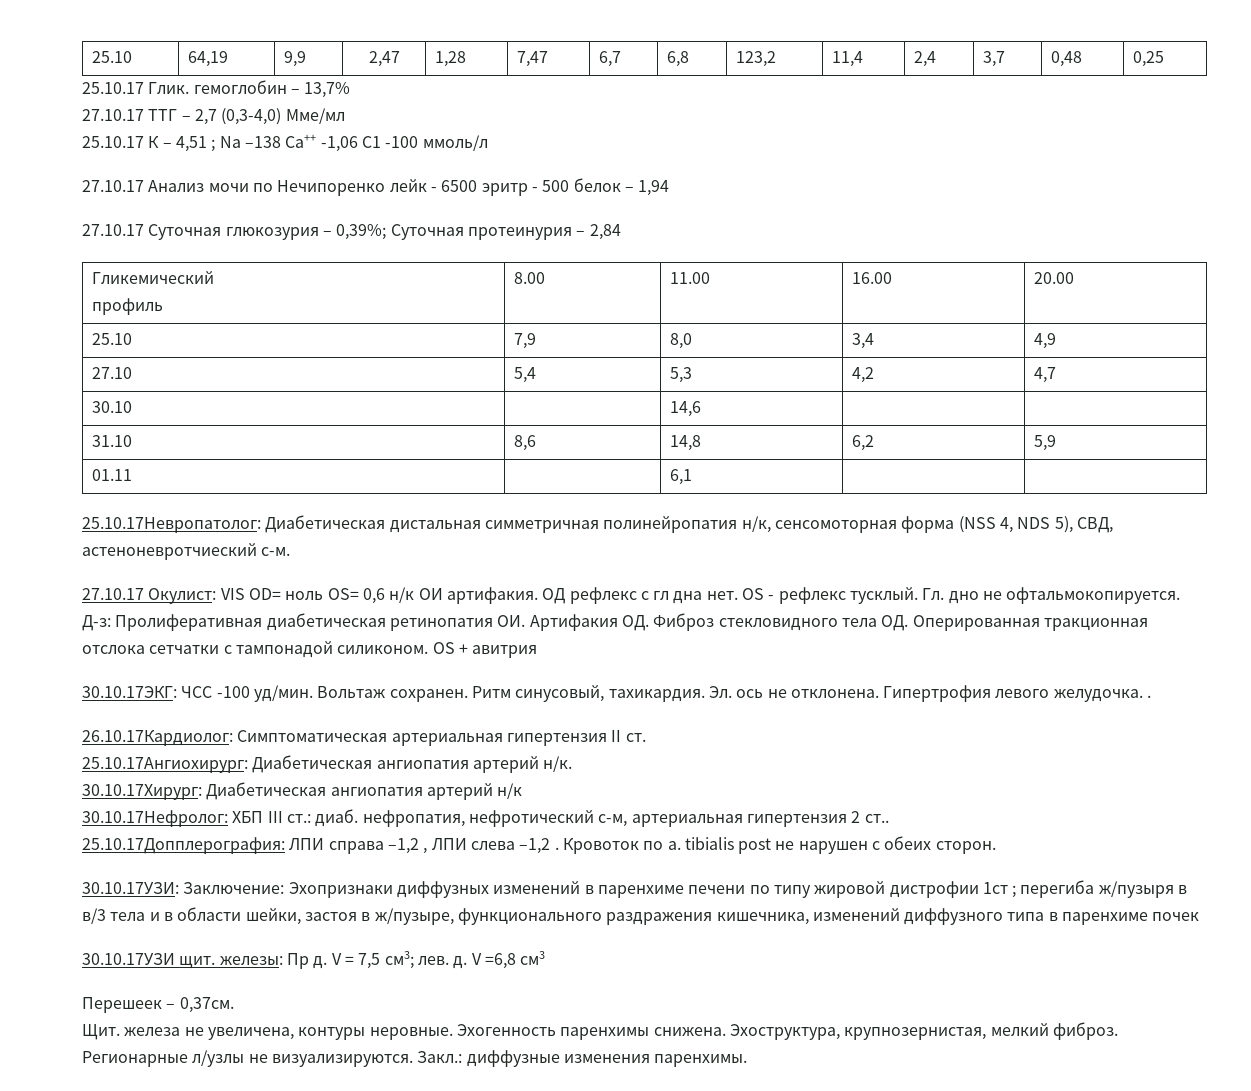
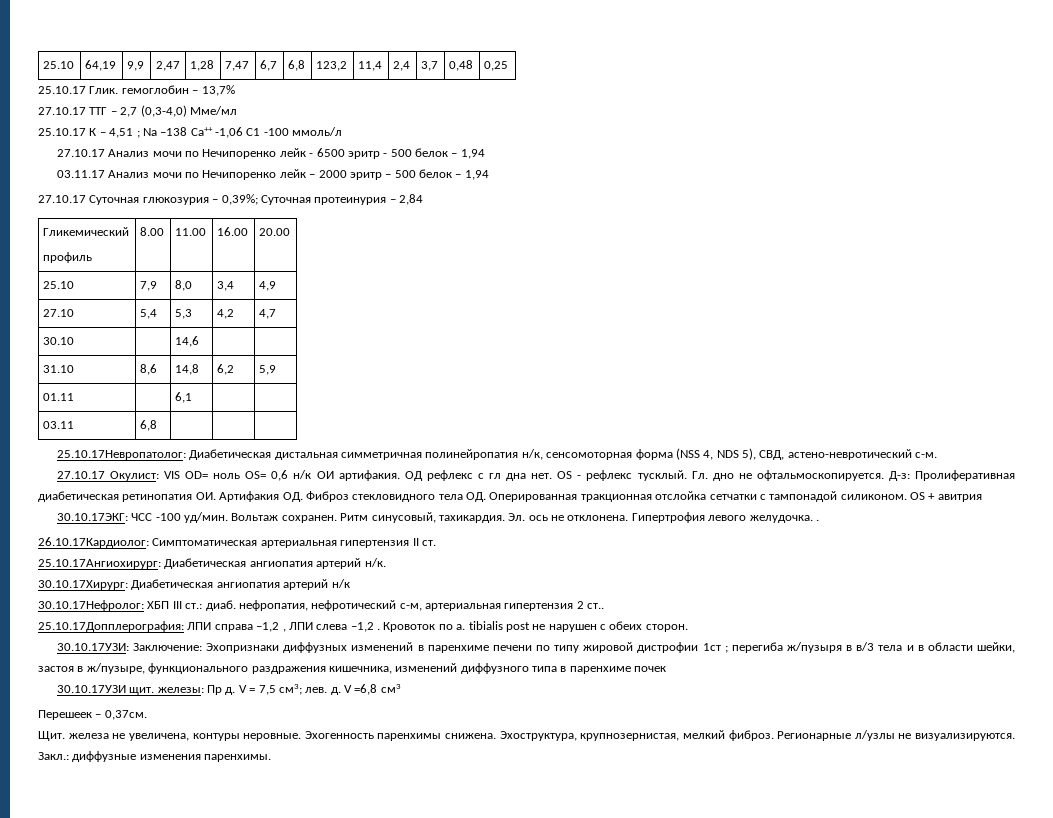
(670, 188) none -> [56,169,489,180] // 03.11.17 Анализ мочи по Нечипоренко лейк – 2000 эритр – 500 белок – 1,94
(693, 477) none -> [43,421,75,429] [140,420,158,431] // 03.11 | 6,8 | | |
[82,543,257,560] астеноневротчиеский -> [787,449,912,460] астено-невротический
[1006,587,1181,604] офтальмокопируется. -> [756,470,884,481] офтальмоскопируется.
[82,645,145,654] отслока -> [655,491,707,500] отслойка

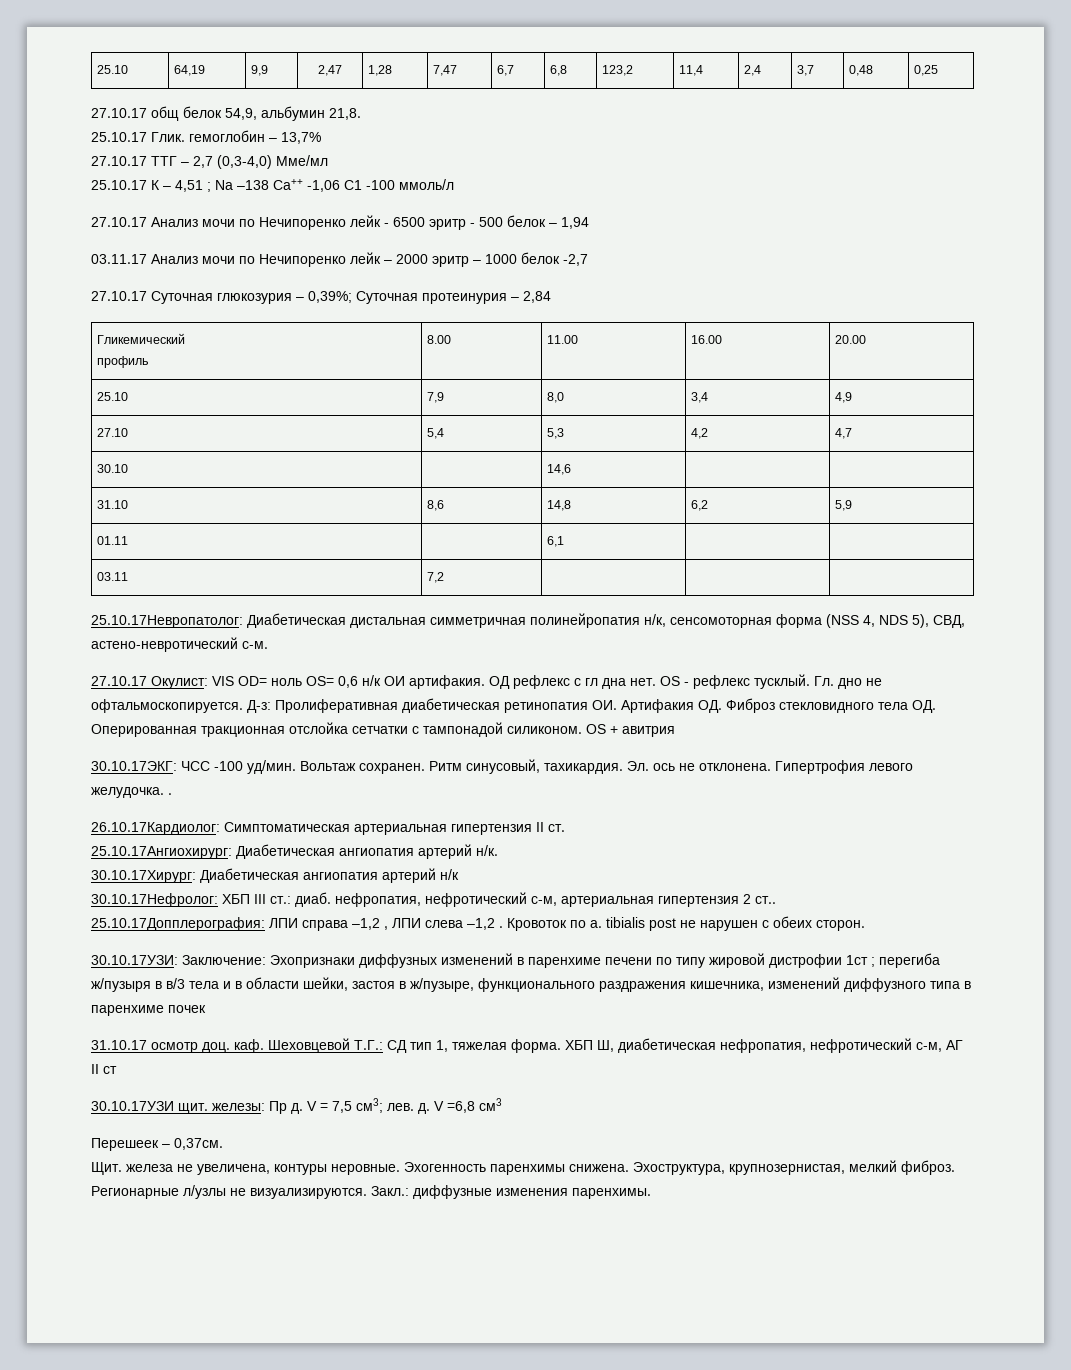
(509, 66) none -> [91,106,361,121] // 27.10.17 общ белок 54,9, альбумин 21,8.
[394,169,489,180] 500 белок – 1,94 -> [485,252,588,266] 1000 белок -2,7
[140,420,158,431] 6,8 -> [426,572,444,583] 7,2
(667, 669) none -> [91,1038,963,1053] [91,1064,117,1074] // 31.10.17 осмотр доц. каф. Шеховцевой Т.Г.: СД тип 1, тяжелая форма. ХБП Ш, диабетическая нефропатия, нефротический с-м, АГ II ст

